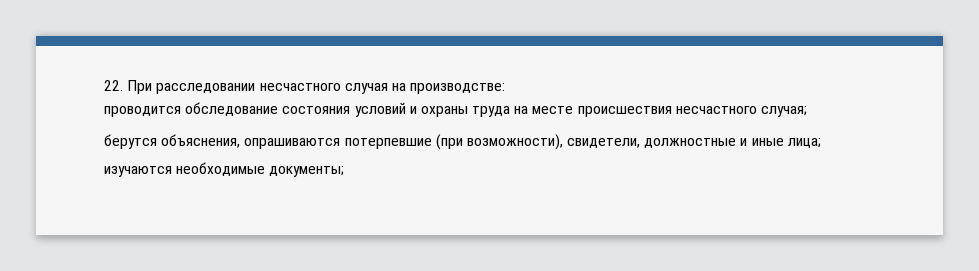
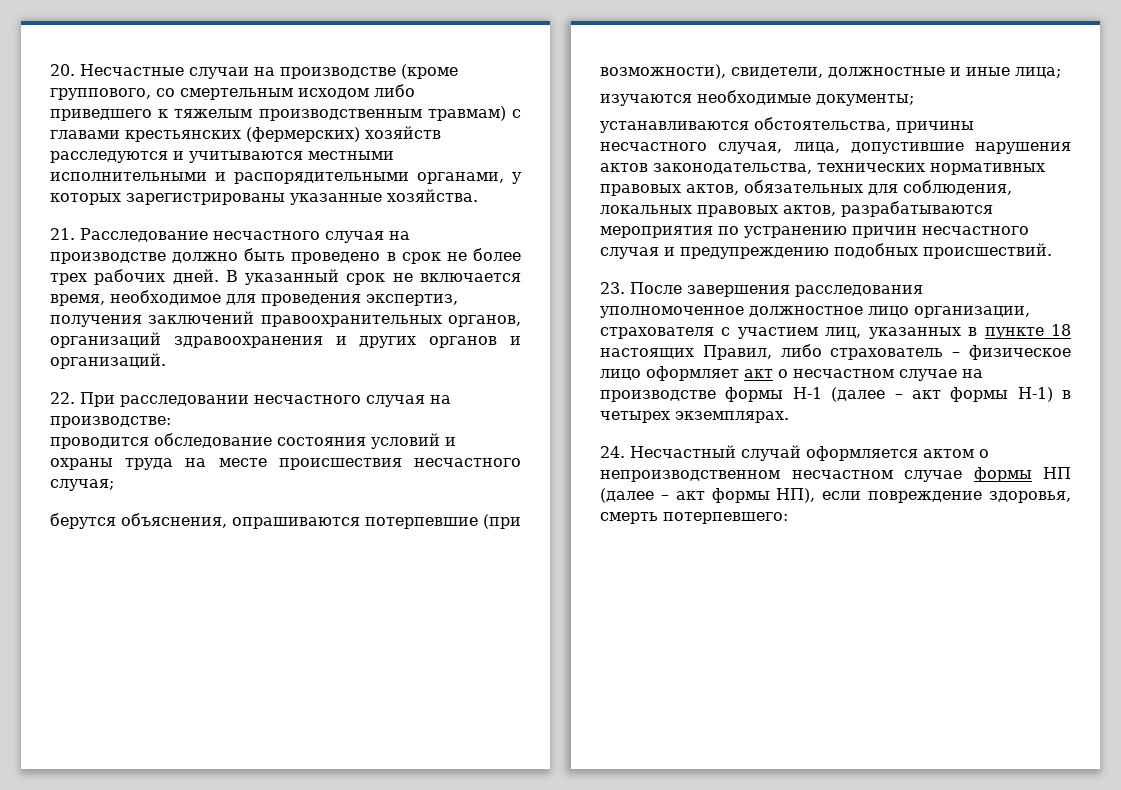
(104, 85) none -> [50,64,458,79] [50,84,415,100] [50,106,521,121] [50,126,441,142] [50,151,394,163] [50,172,522,184] [50,189,478,205] [50,228,410,243] [50,248,522,264] [50,269,521,285] [50,290,458,306] [50,311,521,327] [50,332,521,348] [50,353,166,369] 20. Несчастные случаи на производстве (кроме группового, со смертельным исходом либо приведшего к тяжелым производственным травмам) с главами крестьянских (фермерских) хозяйств расследуются и учитываются местными исполнительными и распорядительными органами, у которых зарегистрированы указанные хозяйства. // 21. Расследование несчастного случая на производстве должно быть проведено в срок не более трех рабочих дней. В указанный срок не включается время, необходимое для проведения экспертиз, получения заключений правоохранительных органов, организаций здравоохранения и других органов и организаций. //
(345, 171) none -> [600,117,974,133] [600,142,1071,154] [600,163,1045,175] [600,180,1012,196] [600,201,993,217] [600,226,1029,238] [600,243,1052,259] [600,282,923,297] [600,306,1030,318] [600,324,1071,339] [600,344,1071,360] [600,366,983,381] [600,387,1071,402] [600,411,789,423] [600,445,989,461] [600,467,1071,482] [600,488,1071,503] [600,512,788,524] // устанавливаются обстоятельства, причины несчастного случая, лица, допустившие нарушения актов законодательства, технических нормативных правовых актов, обязательных для соблюдения, локальных правовых актов, разрабатываются мероприятия по устранению причин несчастного случая и предупреждению подобных происшествий. // 23. После завершения расследования уполномоченное должностное лицо организации, страхователя с участием лиц, указанных в пункте 18 настоящих Правил, либо страхователь – физическое лицо оформляет акт о несчастном случае на производстве формы Н-1 (далее – акт формы Н-1) в четырех экземплярах. // 24. Несчастный случай оформляется актом о непроизводственном несчастном случае формы НП (далее – акт формы НП), если повреждение здоровья, смерть потерпевшего:

